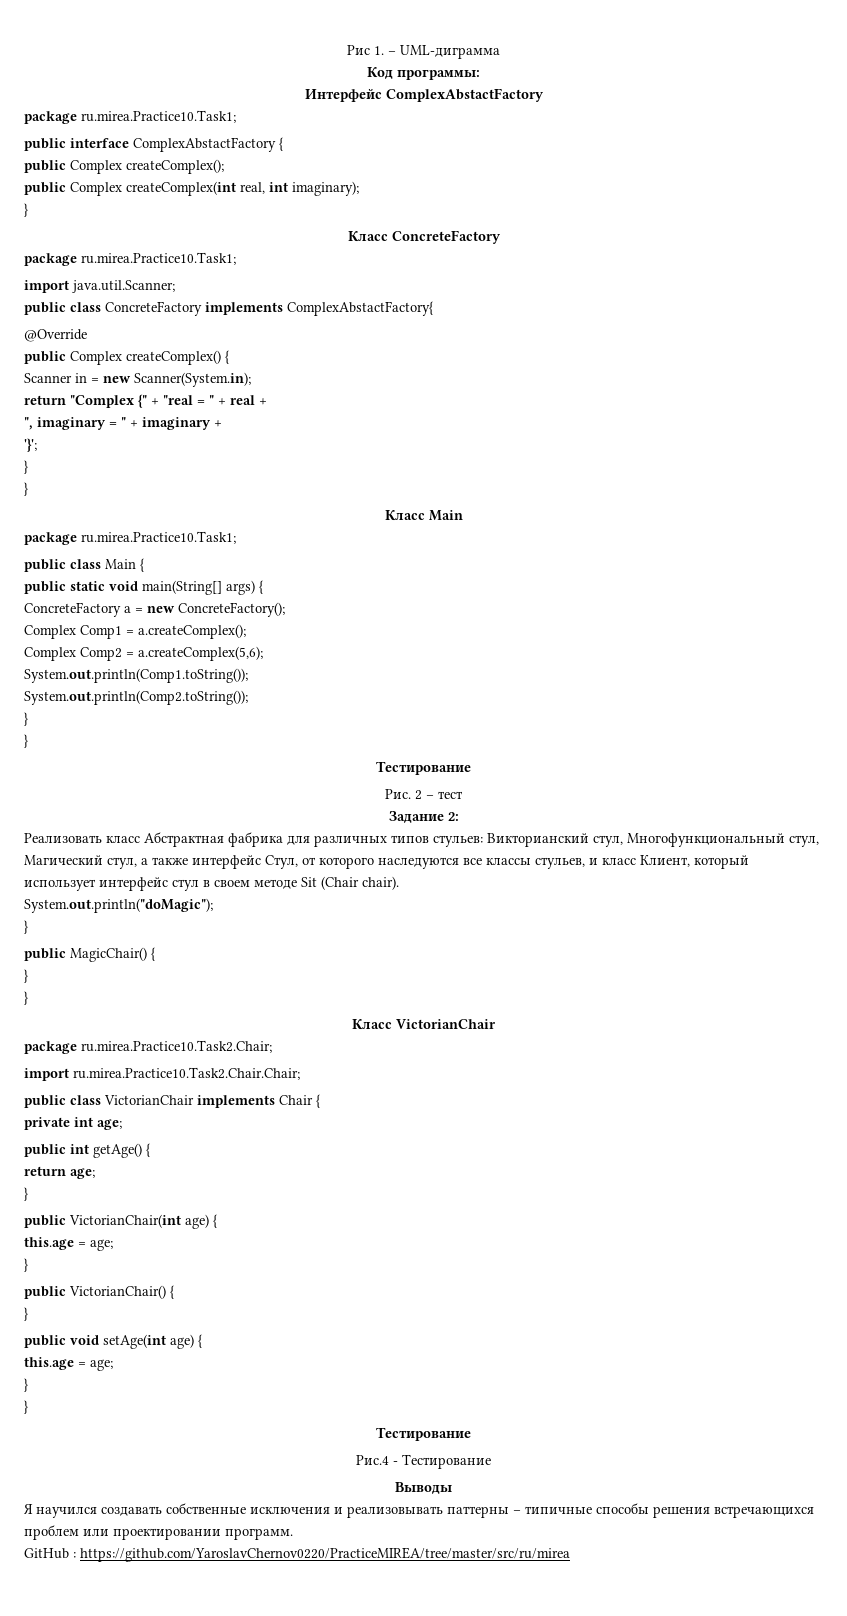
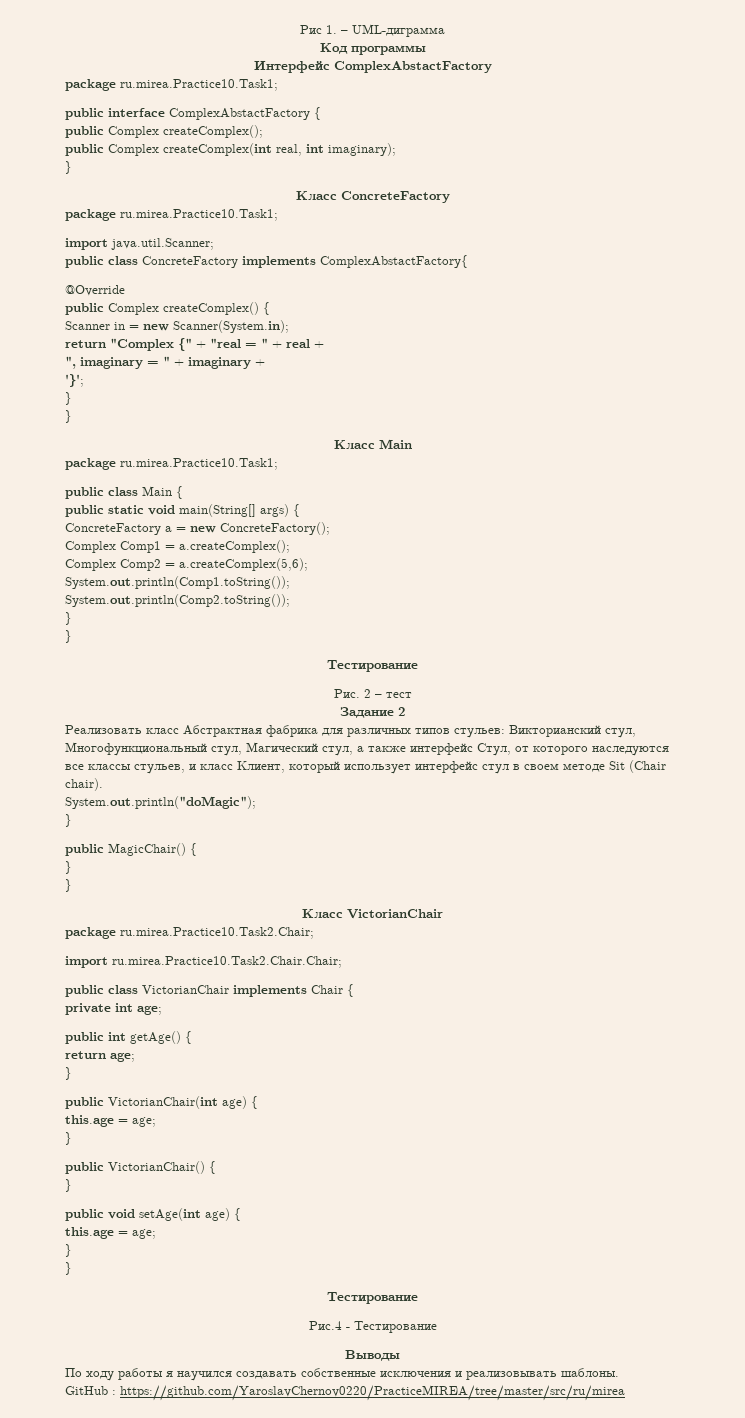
[397,69,480,80] программы: -> [350,45,426,55] программы
[447,812,459,821] 2: -> [398,707,405,716] 2
[24,1504,33,1514] Я -> [65,1368,173,1381] По ходу работы я
[447,1503,814,1518] [24,1525,293,1540] паттерны – типичные способы решения встречающихся проблем или проектировании программ. -> [561,1368,619,1377] шаблоны.

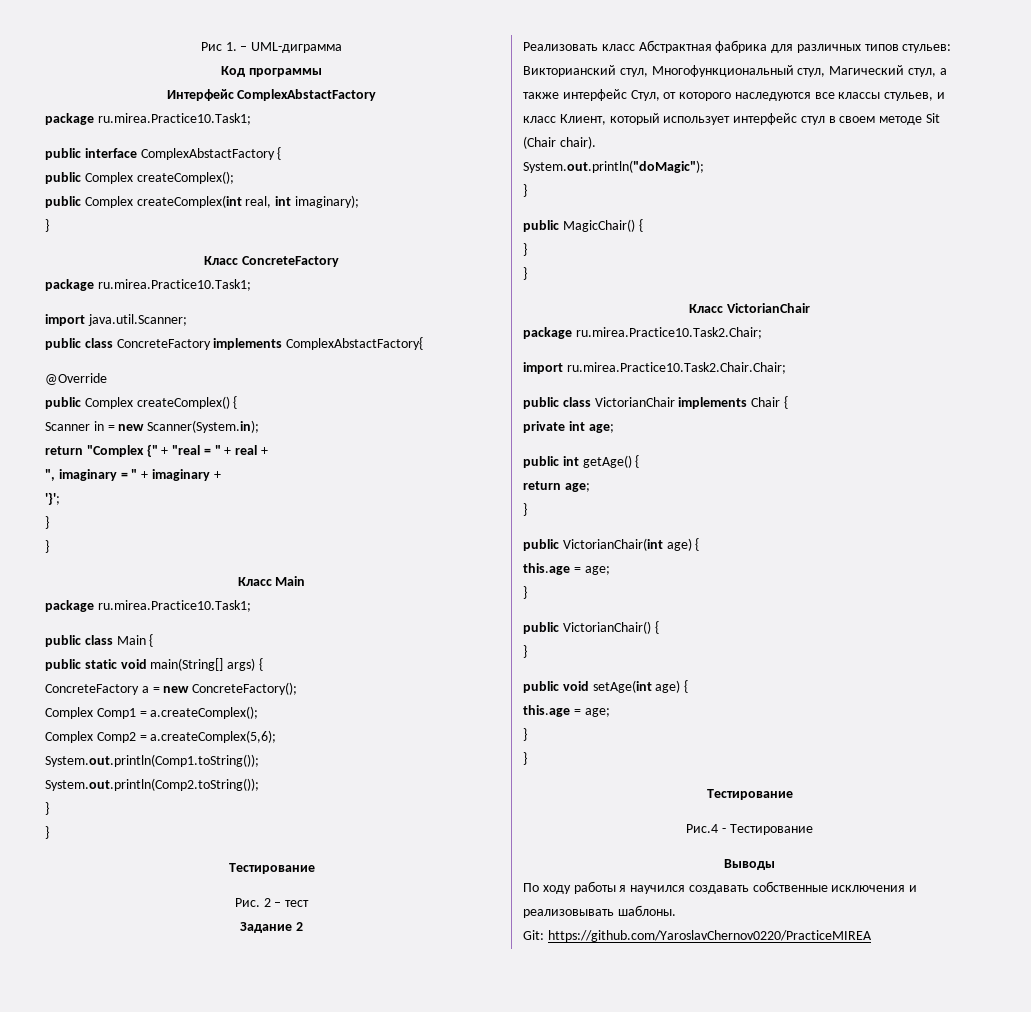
[65,1385,625,1401] GitHub : https://github.com/YaroslavChernov0220/PracticeMIREA/tree/master/src/ru/mirea -> [523,930,872,942] Git: https://github.com/YaroslavChernov0220/PracticeMIREA

